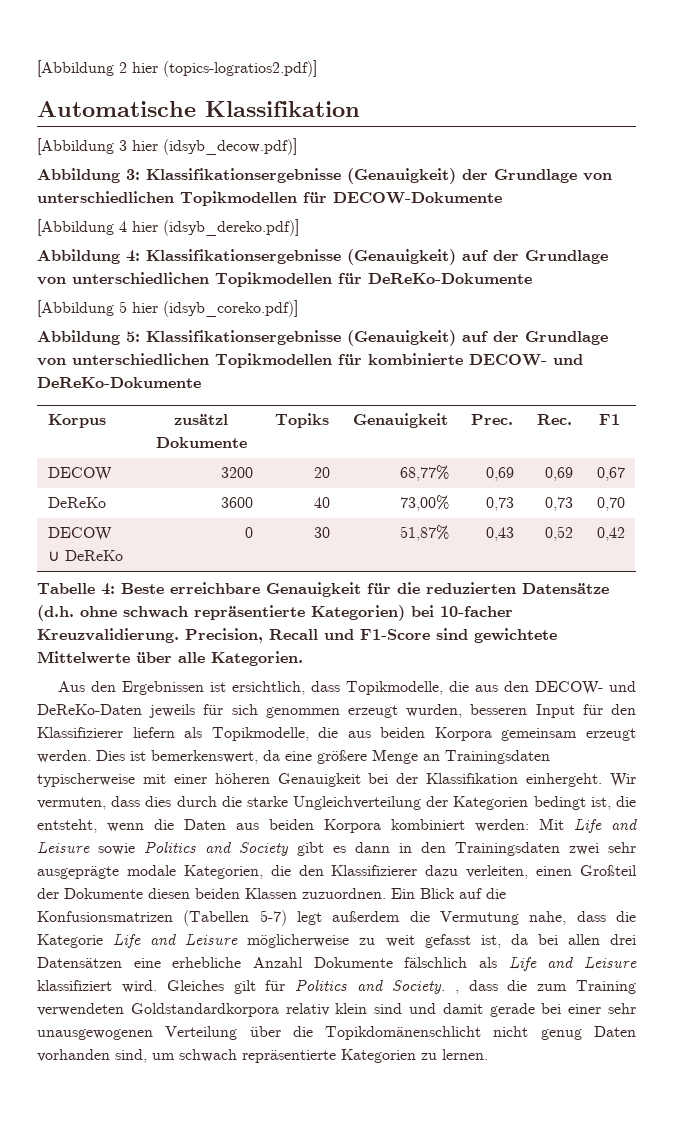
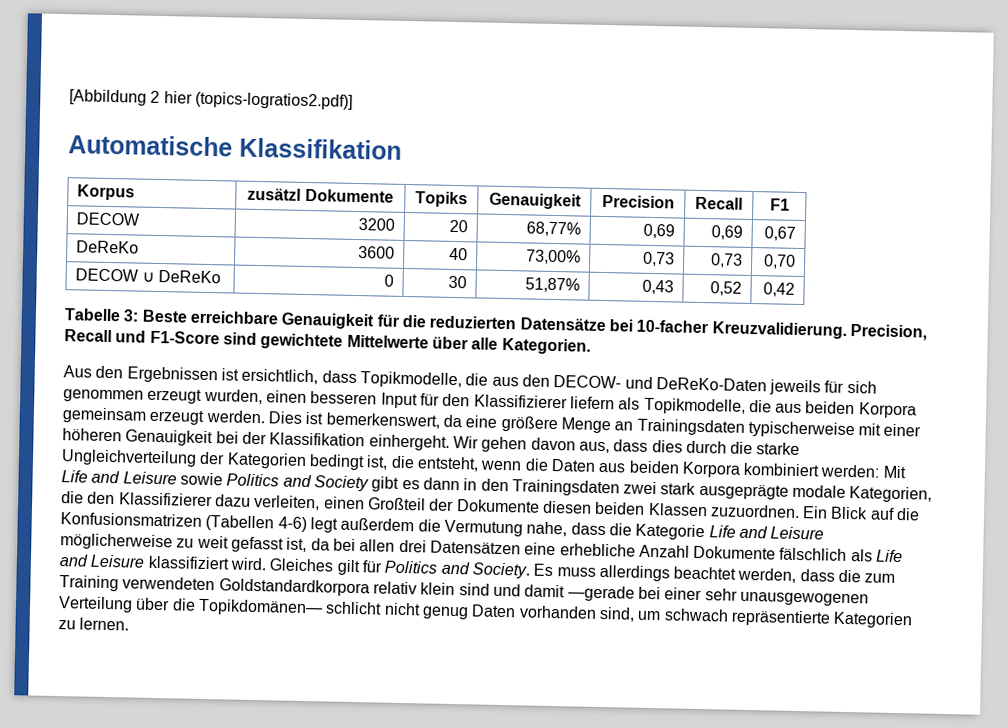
[37,138,297,155] [37,168,612,184] [37,191,502,206] [37,219,299,236] [37,249,608,265] [37,272,532,287] [37,300,298,317] [37,330,608,346] [37,353,583,368] [37,377,201,388] // [Abbildung 3 hier (idsyb_decow.pdf)] // Abbildung 3: Klassifikationsergebnisse (Genauigkeit) der Grundlage von unterschiedlichen Topikmodellen für DECOW-Dokumente // [Abbildung 4 hier (idsyb_dereko.pdf)] // Abbildung 4: Klassifikationsergebnisse (Genauigkeit) auf der Grundlage von unterschiedlichen Topikmodellen für DeReKo-Dokumente // [Abbildung 5 hier (idsyb_coreko.pdf)] // Abbildung 5: Klassifikationsergebnisse (Genauigkeit) auf der Grundlage von unterschiedlichen Topikmodellen für kombinierte DECOW- und DeReKo-Dokumente -> (402, 148) none
[471,414,513,425] [536,414,572,425] Prec. | Rec. -> [601,194,675,209] [695,196,743,210] Precision | Recall
[101,583,115,595] 4: -> [123,309,140,322] 3:
[37,605,405,621] (d.h. ohne schwach repräsentierte Kategorien) -> (606, 324) none
(463, 711) none -> [265,390,307,404] einen
[37,797,106,810] vermuten, -> [481,436,610,454] gehen davon aus,
[608,842,636,853] sehr -> [660,482,697,495] stark
[259,910,287,926] 5-7) -> [277,516,307,533] 4‑6)
[454,990,459,994] , -> [533,563,797,583] Es muss allerdings beachtet werden,
[489,1003,535,1017] gerade -> [567,585,635,602] —gerade
[325,1026,482,1040] Topikdomänenschlicht -> [197,598,383,617] Topikdomänen— schlicht

